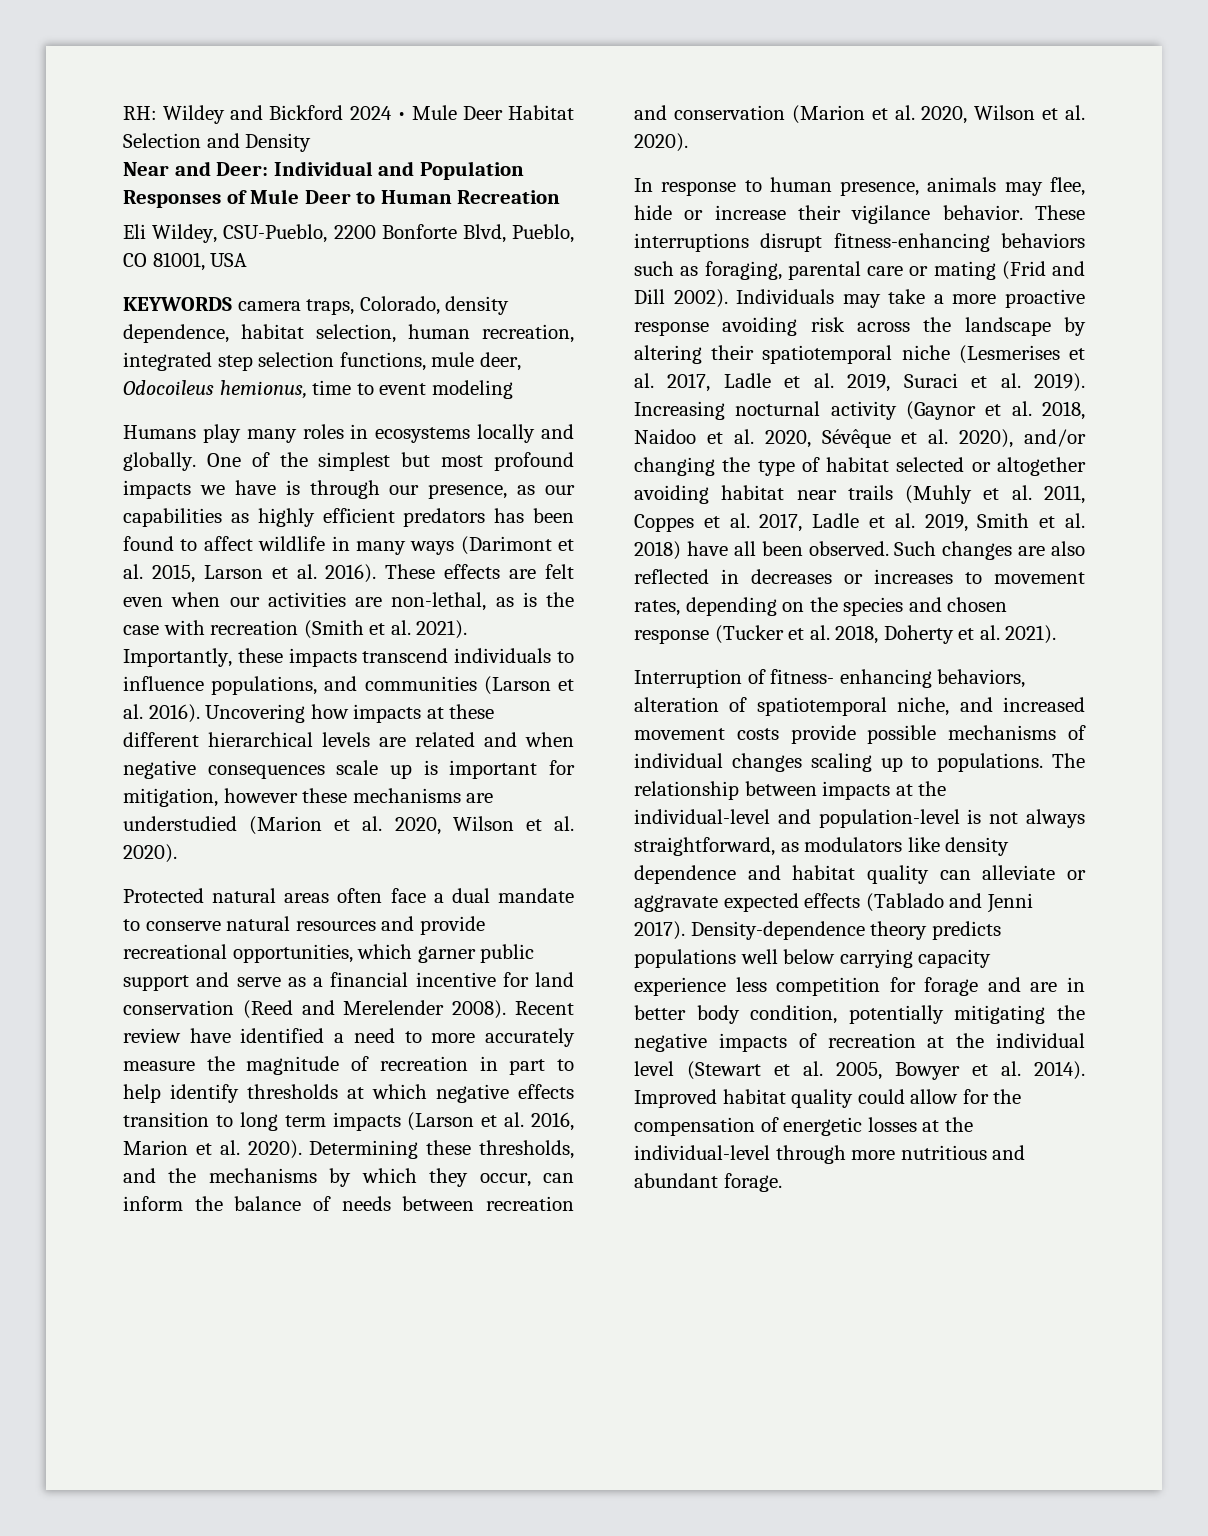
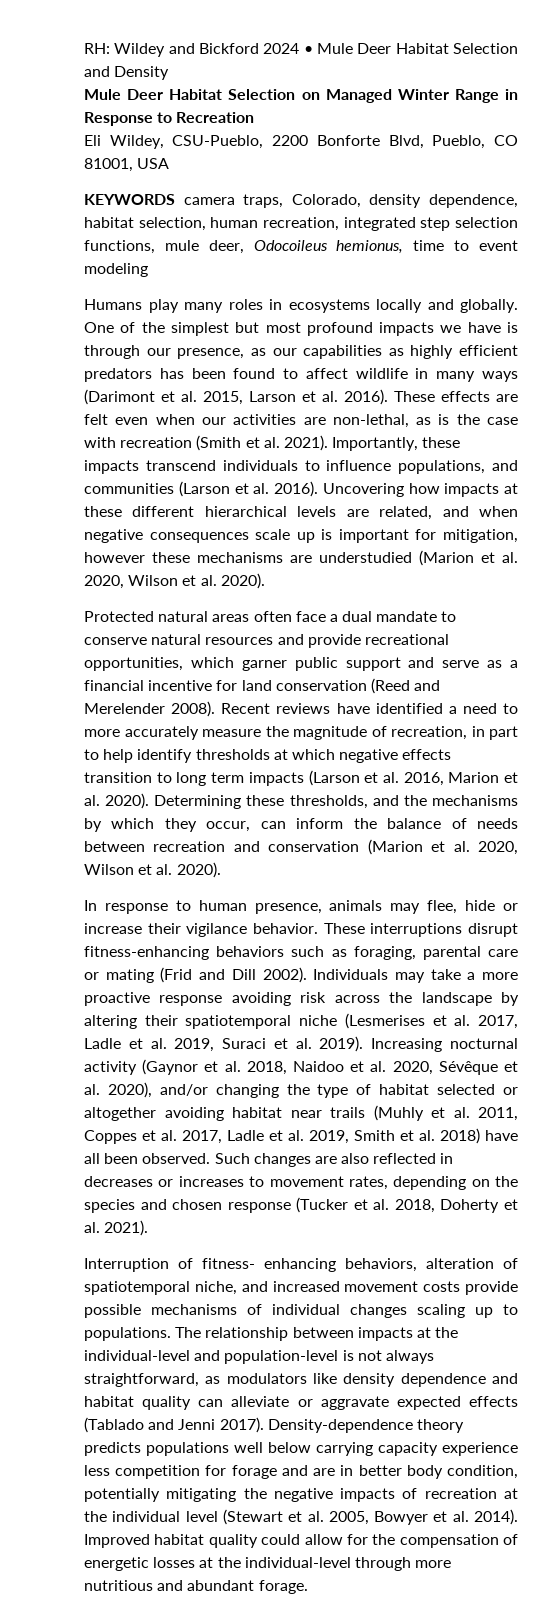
[123,161,524,180] [123,189,452,208] Near and Deer: Individual and Population Responses of Mule Deer to Human -> [84,89,518,103] [84,112,173,126] Mule Deer Habitat Selection on Managed Winter Range in Response to
[415,732,475,747] related -> [379,506,433,520] related,
[123,1028,181,1043] review -> [276,703,331,714] reviews
[379,1056,468,1071] recreation -> [391,726,467,740] recreation,

